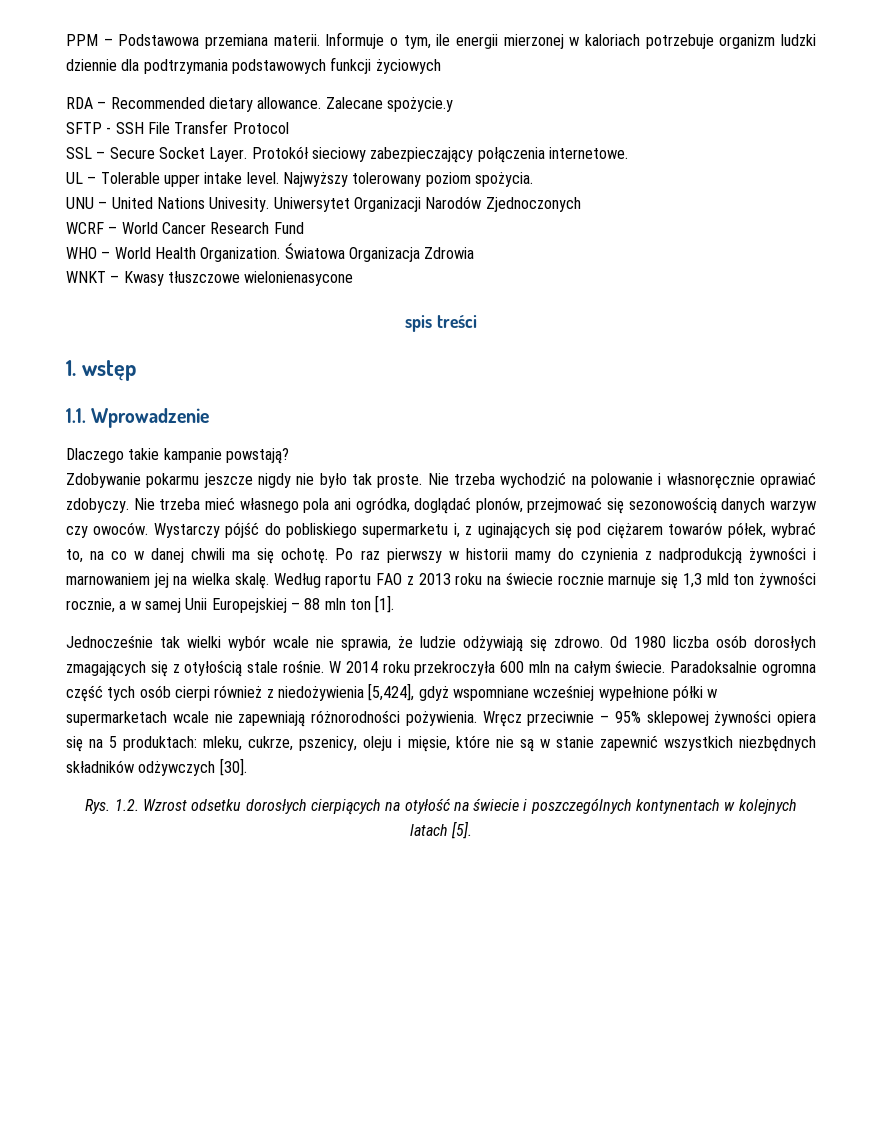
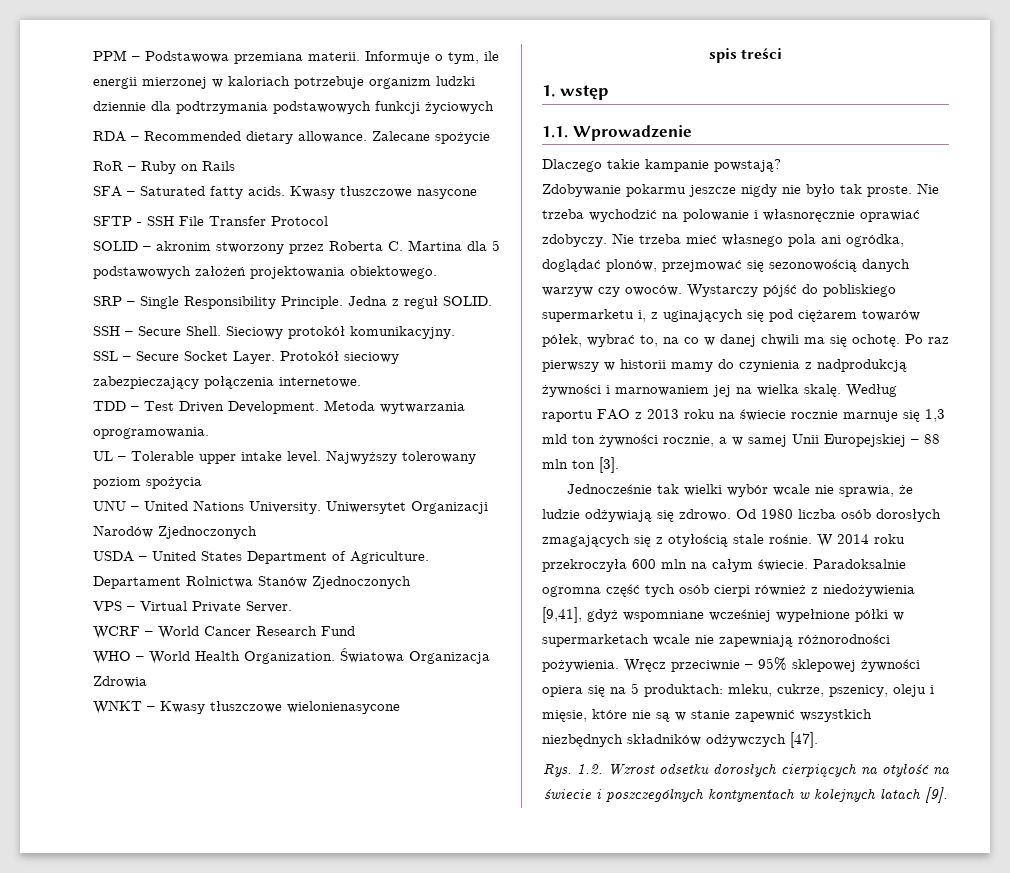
[386,97,453,112] spożycie.y -> [435,132,490,144] [93,161,235,174] [93,186,477,199] spożycie // RoR – Ruby on Rails // SFA – Saturated fatty acids. Kwasy tłuszczowe nasycone
(289, 128) none -> [93,240,500,254] [93,266,437,279] [93,296,492,309] [93,326,455,339] // SOLID – akronim stworzony przez Roberta C. Martina dla 5 podstawowych założeń projektowania obiektowego. // SRP – Single Responsibility Principle. Jedna z reguł SOLID. // SSH – Secure Shell. Sieciowy protokół komunikacyjny.
(628, 153) none -> [93,400,465,414] [93,427,209,439] // TDD – Test Driven Development. Metoda wytwarzania oprogramowania.
[474,172,533,187] spożycia. -> [146,477,202,489] spożycia
[209,197,270,212] Univesity. -> [249,501,321,514] University.
(581, 204) none -> [93,551,429,564] [93,576,411,589] [93,601,292,613] // USDA – United States Department of Agriculture. Departament Rolnictwa Stanów Zjednoczonych // VPS – Virtual Private Server.
[375,595,395,613] [1]. -> [599,457,619,473] [3].
[368,683,415,701] [5,424], -> [542,607,582,623] [9,41],
[219,758,247,776] [30]. -> [790,732,818,748] [47].
[451,821,473,839] [5]. -> [924,787,948,803] [9].

